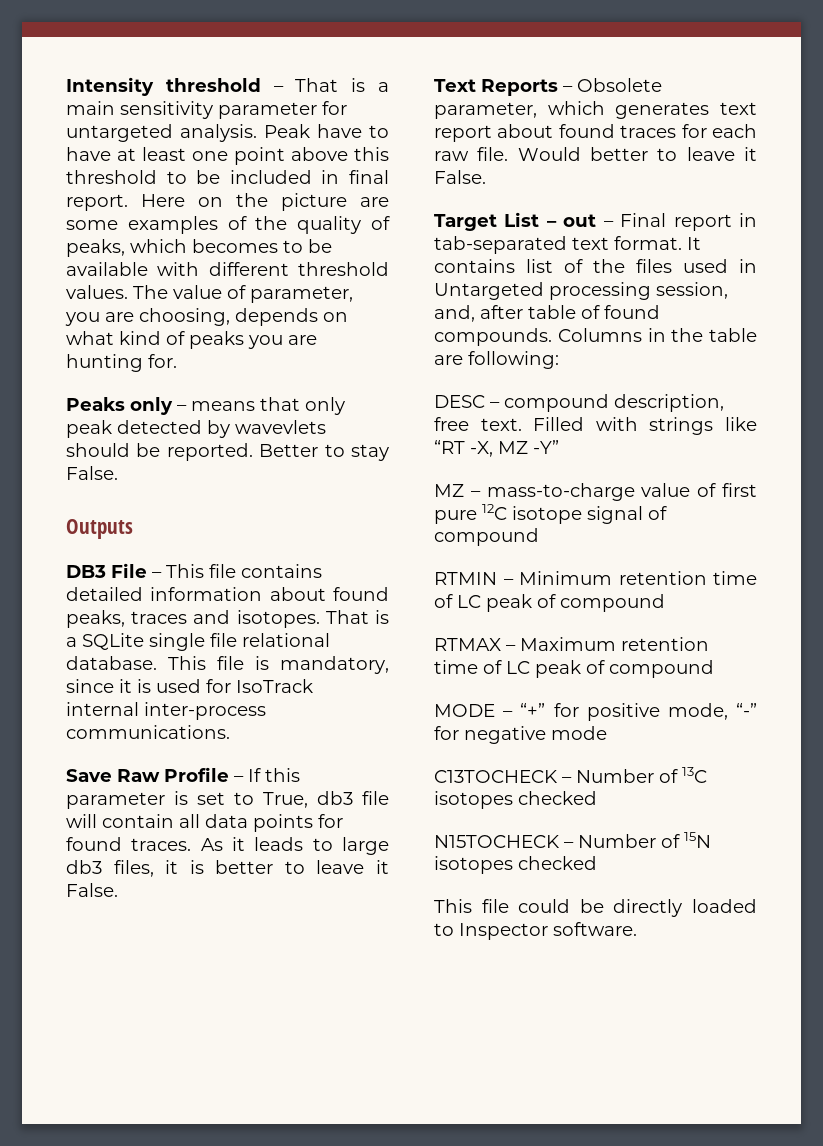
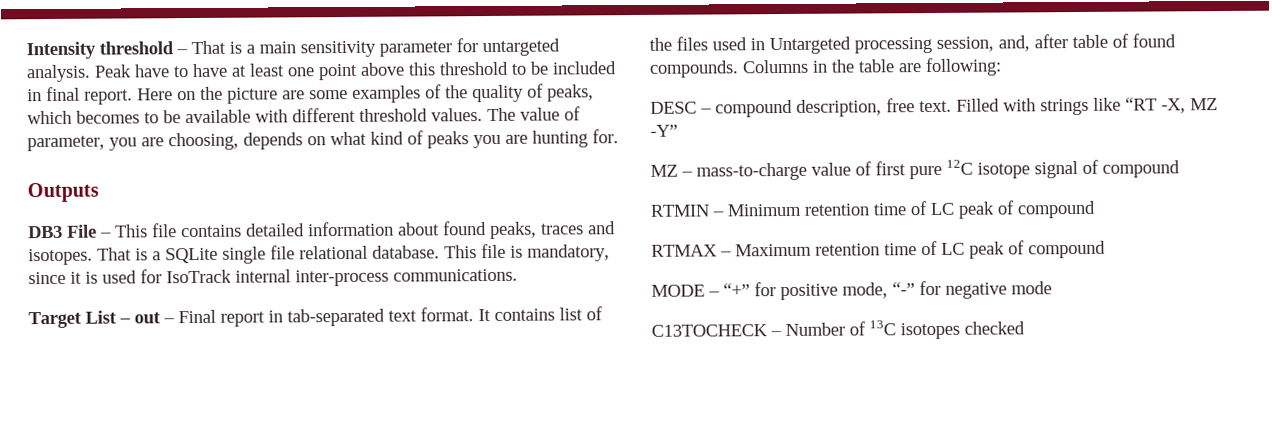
[66,397,345,415] [66,420,326,438] [66,443,389,461] [66,466,118,480] // Peaks only – means that only peak detected by wavevlets should be reported. Better to stay False. -> (619, 136) none
[66,767,300,782] [66,791,389,809] [66,814,343,832] [66,837,389,855] [66,860,389,877] [66,883,118,897] [434,78,662,96] [434,101,757,119] [434,124,757,142] [434,147,757,161] [434,170,486,184] // Save Raw Profile – If this parameter is set to True, db3 file will contain all data points for found traces. As it leads to large db3 files, it is better to leave it False. // Text Reports – Obsolete parameter, which generates text report about found traces for each raw file. Would better to leave it False. -> (518, 275) none
[434,832,711,848] [434,856,597,874] [434,899,757,917] [434,922,637,940] // N15TOCHECK – Number of 15N isotopes checked // This file could be directly loaded to Inspector software. -> (1025, 328) none

